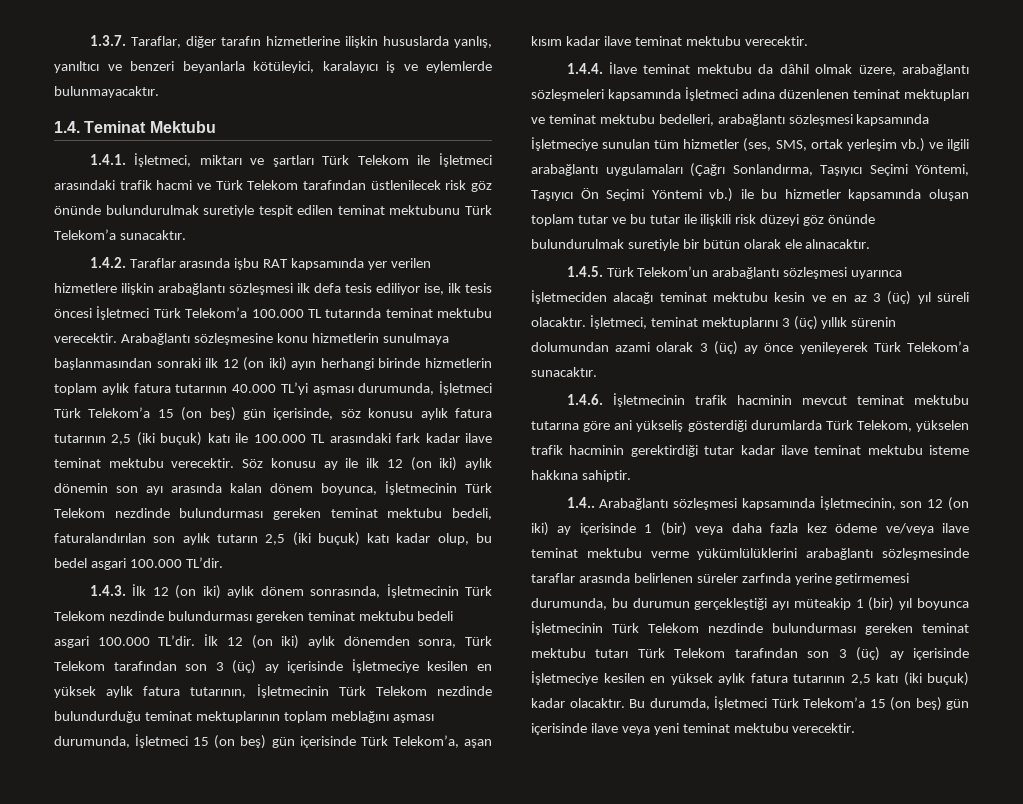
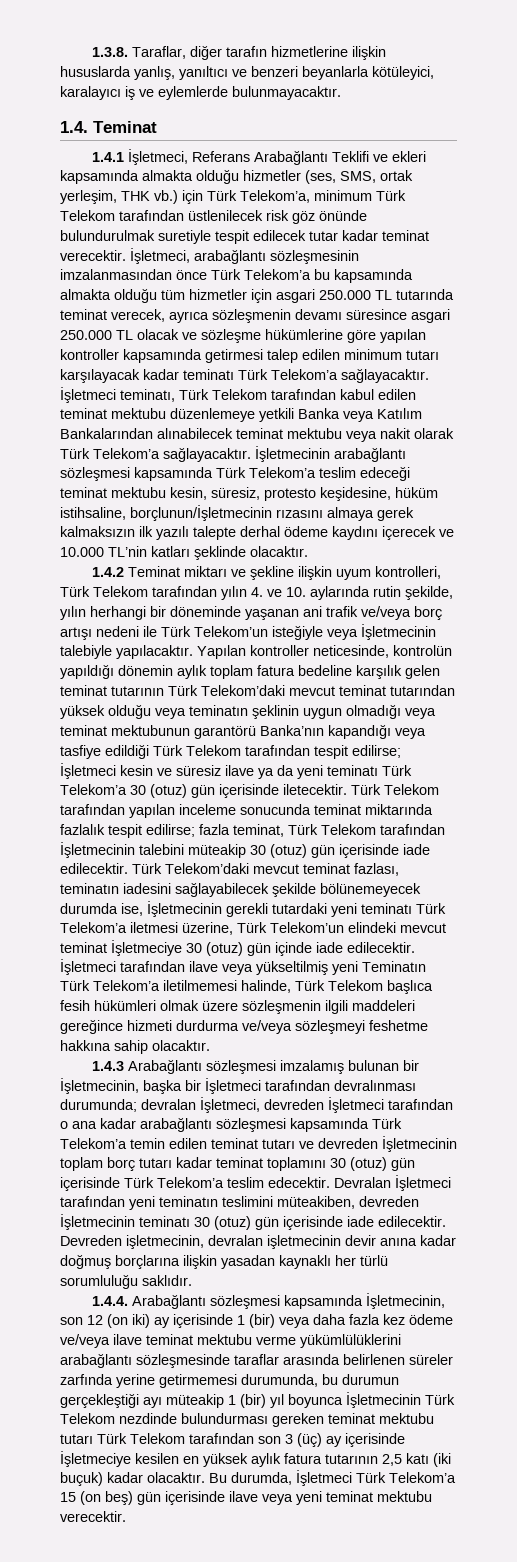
[89,35,126,46] 1.3.7. -> [92,47,129,57] 1.3.8.
[149,121,216,133] [89,153,492,167] [54,180,211,190] Mektubu // 1.4.1. İşletmeci, miktarı ve şartları Türk Telekom ile İşletmeci arasındaki trafik hacmi ve -> [92,149,427,165] [60,169,413,184] [60,190,372,204] // 1.4.1 İşletmeci, Referans Arabağlantı Teklifi ve ekleri kapsamında almakta olduğu hizmetler (ses, SMS, ortak yerleşim, THK vb.) için Türk Telekom’a, minimum
[297,205,492,215] [54,229,186,240] [89,257,432,270] [54,283,492,295] [54,306,492,320] [54,333,449,345] [54,357,492,371] [54,381,492,395] [54,407,492,421] [54,432,492,446] [54,457,493,471] [54,481,492,495] [54,508,493,520] [54,532,493,546] [54,557,223,570] [89,584,492,599] [54,611,454,623] [54,634,492,649] [54,659,492,674] [54,684,493,698] [54,711,434,723] [54,734,492,749] [531,36,808,46] [566,62,969,76] [531,87,969,101] [531,114,930,126] [531,137,970,152] [531,163,969,177] [531,188,969,202] [531,214,876,226] [531,239,871,251] [566,266,903,279] [531,290,970,305] [531,315,897,330] [531,341,969,355] [531,367,597,377] [566,393,969,407] [531,420,969,432] [531,445,969,457] [531,470,631,482] [566,497,595,508] edilen teminat mektubunu Türk Telekom’a sunacaktır. // 1.4.2. Taraflar arasında işbu RAT kapsamında yer verilen hizmetlere ilişkin arabağlantı sözleşmesi ilk defa tesis ediliyor ise, ilk tesis öncesi İşletmeci Türk Telekom’a 100.000 TL tutarında teminat mektubu verecektir. Arabağlantı sözleşmesine konu hizmetlerin sunulmaya başlanmasından sonraki ilk 12 (on iki) ayın herhangi birinde hizmetlerin toplam aylık fatura tutarının 40.000 TL’yi aşması durumunda, İşletmeci Türk Telekom’a 15 (on beş) gün içerisinde, söz konusu aylık fatura tutarının 2,5 (iki buçuk) katı ile 100.000 TL arasındaki fark kadar ilave teminat mektubu verecektir. Söz konusu ay ile ilk 12 (on iki) aylık dönemin son ayı arasında kalan dönem boyunca, İşletmecinin Türk Telekom nezdinde bulundurması gereken teminat mektubu bedeli, faturalandırılan son aylık tutarın 2,5 (iki buçuk) katı kadar olup, bu bedel asgari 100.000 TL’dir. // 1.4.3. İlk 12 (on iki) aylık dönem sonrasında, İşletmecinin Türk Telekom nezdinde bulundurması gereken teminat mektubu bedeli asgari 100.000 TL’dir. İlk 12 (on iki) aylık dönemden sonra, Türk Telekom tarafından son 3 (üç) ay içerisinde İşletmeciye kesilen en yüksek aylık fatura tutarının, İşletmecinin Türk Telekom nezdinde bulundurduğu teminat mektuplarının toplam meblağını aşması durumunda, İşletmeci 15 (on beş) gün içerisinde Türk Telekom’a, aşan kısım kadar ilave teminat mektubu verecektir. // 1.4.4. İlave teminat mektubu da dâhil olmak üzere, arabağlantı sözleşmeleri kapsamında İşletmeci adına düzenlenen teminat mektupları ve teminat mektubu bedelleri, arabağlantı sözleşmesi kapsamında İşletmeciye sunulan tüm hizmetler (ses, SMS, ortak yerleşim vb.) ve ilgili arabağlantı uygulamaları (Çağrı Sonlandırma, Taşıyıcı Seçimi Yöntemi, Taşıyıcı Ön Seçimi Yöntemi vb.) ile bu hizmetler kapsamında oluşan toplam tutar ve bu tutar ile ilişkili risk düzeyi göz önünde bulundurulmak suretiyle bir bütün olarak ele alınacaktır. // 1.4.5. Türk Telekom’un arabağlantı sözleşmesi uyarınca İşletmeciden alacağı teminat mektubu kesin ve en az 3 (üç) yıl süreli olacaktır. İşletmeci, teminat mektuplarını 3 (üç) yıllık sürenin dolumundan azami olarak 3 (üç) ay önce yenileyerek Türk Telekom’a sunacaktır. // 1.4.6. İşletmecinin trafik hacminin mevcut teminat mektubu tutarına göre ani yükseliş gösterdiği durumlarda Türk Telekom, yükselen trafik hacminin gerektirdiği tutar kadar ilave teminat mektubu isteme hakkına sahiptir. // 1.4.. -> [253,230,429,241] [60,248,359,264] [60,269,413,283] [60,288,454,303] [60,309,450,323] [60,329,426,343] [60,349,439,363] [60,368,429,383] [60,387,416,403] [60,408,422,422] [60,428,454,442] [60,446,406,462] [60,466,410,481] [60,487,438,501] [60,505,414,521] [60,526,454,540] [60,546,308,560] [92,566,442,580] [60,586,453,600] [60,606,442,620] [60,624,436,640] [60,645,452,659] [60,664,440,679] [60,685,455,696] [60,704,436,719] [60,724,426,739] [60,744,401,759] [60,763,412,779] [60,784,439,798] [60,804,433,818] [60,824,445,838] [60,842,430,858] [60,863,399,876] [60,882,421,897] [60,901,446,917] [60,922,446,935] [60,940,415,956] [60,959,426,975] [60,980,433,994] [60,1000,415,1014] [60,1019,428,1034] [60,1040,210,1054] [92,1059,420,1074] [60,1078,416,1094] [60,1097,453,1113] [60,1117,402,1132] [60,1136,457,1152] [60,1157,415,1171] [60,1175,451,1191] [60,1196,419,1210] [60,1214,446,1230] [60,1235,456,1249] [60,1254,388,1269] [60,1274,192,1289] [92,1296,129,1306] edilecek tutar kadar teminat verecektir. İşletmeci, arabağlantı sözleşmesinin imzalanmasından önce Türk Telekom’a bu kapsamında almakta olduğu tüm hizmetler için asgari 250.000 TL tutarında teminat verecek, ayrıca sözleşmenin devamı süresince asgari 250.000 TL olacak ve sözleşme hükümlerine göre yapılan kontroller kapsamında getirmesi talep edilen minimum tutarı karşılayacak kadar teminatı Türk Telekom’a sağlayacaktır. İşletmeci teminatı, Türk Telekom tarafından kabul edilen teminat mektubu düzenlemeye yetkili Banka veya Katılım Bankalarından alınabilecek teminat mektubu veya nakit olarak Türk Telekom’a sağlayacaktır. İşletmecinin arabağlantı sözleşmesi kapsamında Türk Telekom’a teslim edeceği teminat mektubu kesin, süresiz, protesto keşidesine, hüküm istihsaline, borçlunun/İşletmecinin rızasını almaya gerek kalmaksızın ilk yazılı talepte derhal ödeme kaydını içerecek ve 10.000 TL’nin katları şeklinde olacaktır. // 1.4.2 Teminat miktarı ve şekline ilişkin uyum kontrolleri, Türk Telekom tarafından yılın 4. ve 10. aylarında rutin şekilde, yılın herhangi bir döneminde yaşanan ani trafik ve/veya borç artışı nedeni ile Türk Telekom’un isteğiyle veya İşletmecinin talebiyle yapılacaktır. Yapılan kontroller neticesinde, kontrolün yapıldığı dönemin aylık toplam fatura bedeline karşılık gelen teminat tutarının Türk Telekom’daki mevcut teminat tutarından yüksek olduğu veya teminatın şeklinin uygun olmadığı veya teminat mektubunun garantörü Banka’nın kapandığı veya tasfiye edildiği Türk Telekom tarafından tespit edilirse; İşletmeci kesin ve süresiz ilave ya da yeni teminatı Türk Telekom’a 30 (otuz) gün içerisinde iletecektir. Türk Telekom tarafından yapılan inceleme sonucunda teminat miktarında fazlalık tespit edilirse; fazla teminat, Türk Telekom tarafından İşletmecinin talebini müteakip 30 (otuz) gün içerisinde iade edilecektir. Türk Telekom’daki mevcut teminat fazlası, teminatın iadesini sağlayabilecek şekilde bölünemeyecek durumda ise, İşletmecinin gerekli tutardaki yeni teminatı Türk Telekom’a iletmesi üzerine, Türk Telekom’un elindeki mevcut teminat İşletmeciye 30 (otuz) gün içinde iade edilecektir. İşletmeci tarafından ilave veya yükseltilmiş yeni Teminatın Türk Telekom’a iletilmemesi halinde, Türk Telekom başlıca fesih hükümleri olmak üzere sözleşmenin ilgili maddeleri gereğince hizmeti durdurma ve/veya sözleşmeyi feshetme hakkına sahip olacaktır. // 1.4.3 Arabağlantı sözleşmesi imzalamış bulunan bir İşletmecinin, başka bir İşletmeci tarafından devralınması durumunda; devralan İşletmeci, devreden İşletmeci tarafından o ana kadar arabağlantı sözleşmesi kapsamında Türk Telekom’a temin edilen teminat tutarı ve devreden İşletmecinin toplam borç tutarı kadar teminat toplamını 30 (otuz) gün içerisinde Türk Telekom’a teslim edecektir. Devralan İşletmeci tarafından yeni teminatın teslimini müteakiben, devreden İşletmecinin teminatı 30 (otuz) gün içerisinde iade edilecektir. Devreden işletmecinin, devralan işletmecinin devir anına kadar doğmuş borçlarına ilişkin yasadan kaynaklı her türlü sorumluluğu saklıdır. // 1.4.4.

